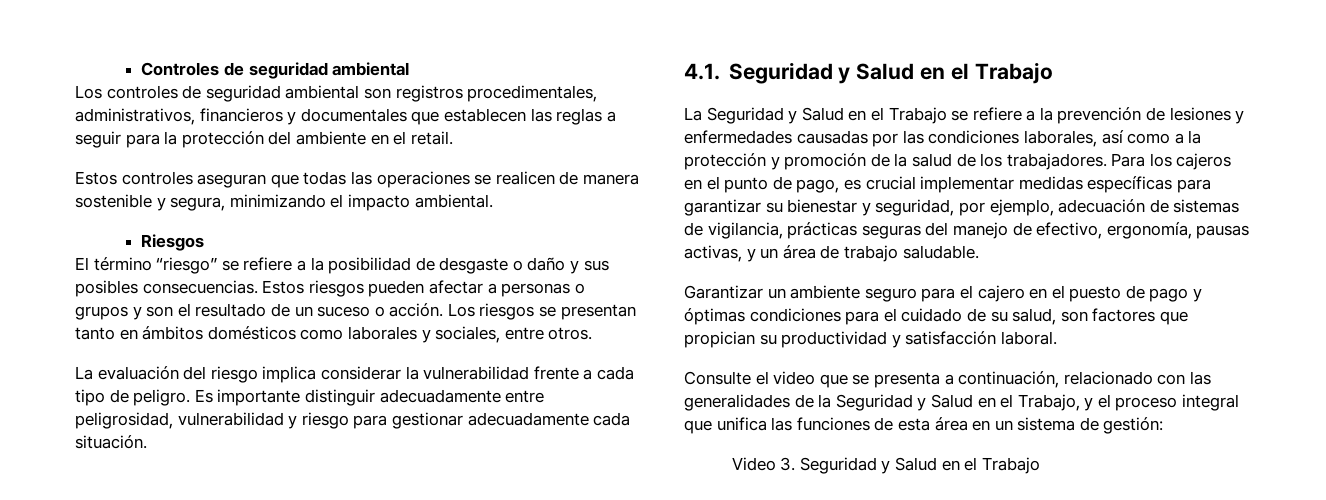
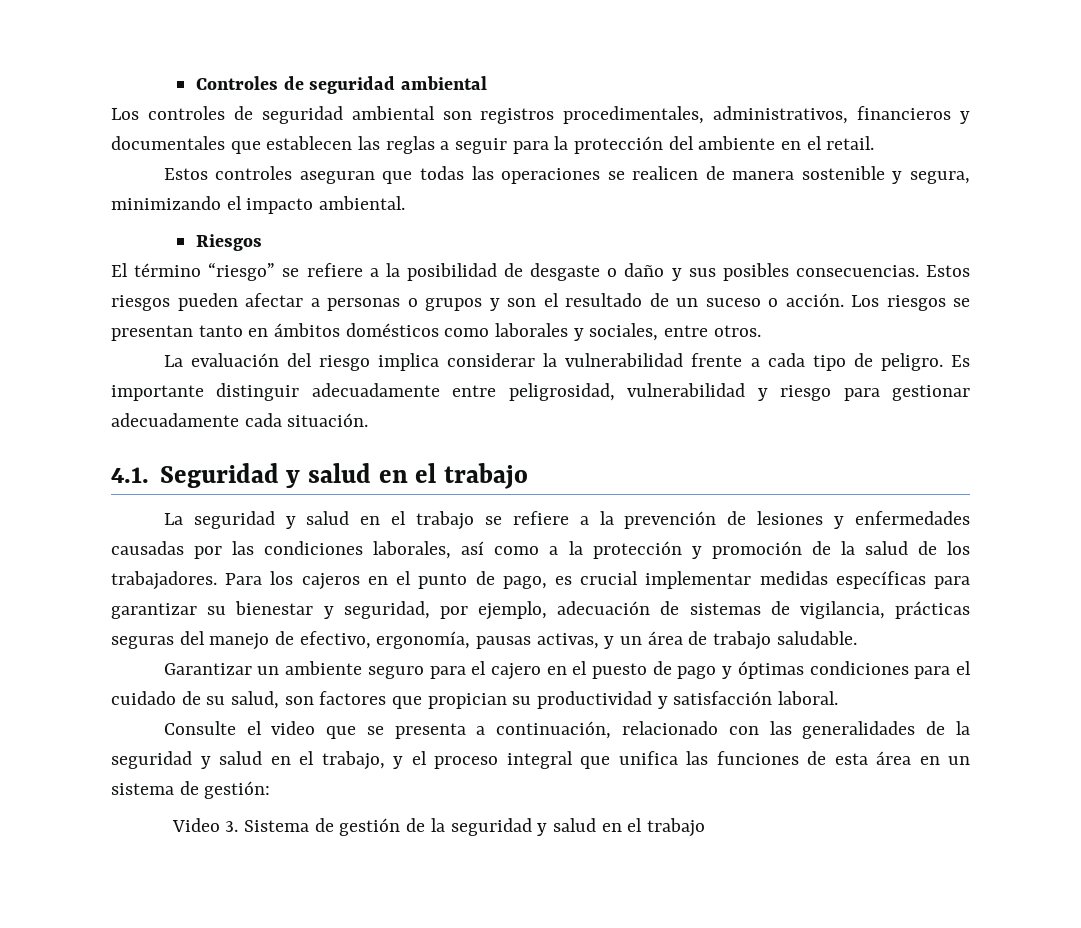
[856,62,1053,84] [684,107,947,124] Salud en el Trabajo // La Seguridad y Salud en el Trabajo -> [307,463,528,489] [163,511,475,530] salud en el trabajo // La seguridad y salud en el trabajo
[835,394,1080,411] Seguridad y Salud en el Trabajo, -> [111,751,385,770] seguridad y salud en el trabajo,
[799,457,1040,474] Seguridad y Salud en el Trabajo -> [244,818,705,837] Sistema de gestión de la seguridad y salud en el trabajo

